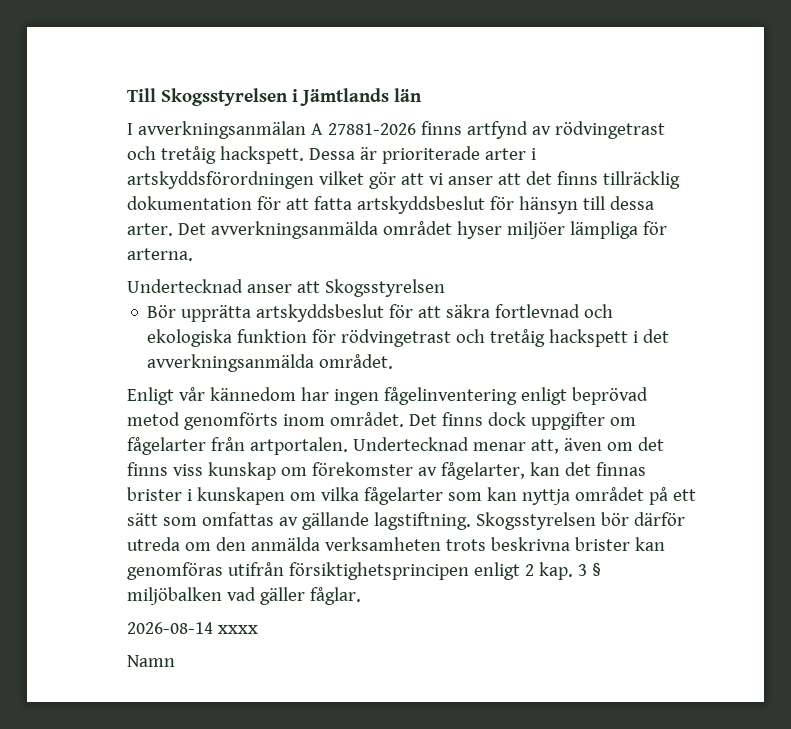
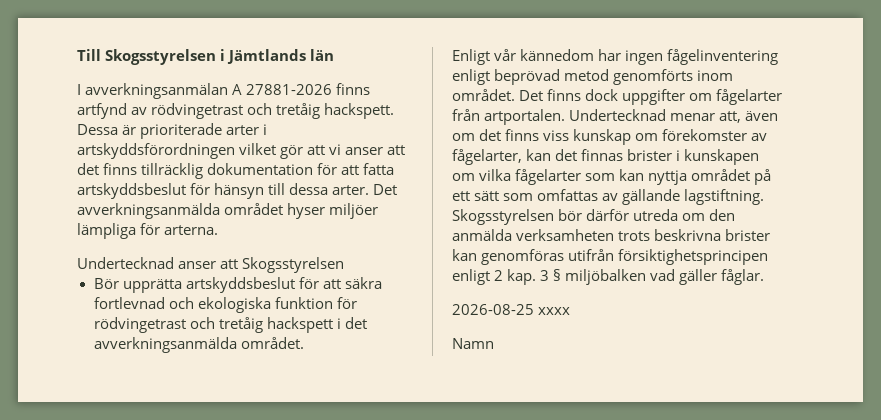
[127,622,213,634] 2026-08-14 -> [452,304,534,315] 2026-08-25

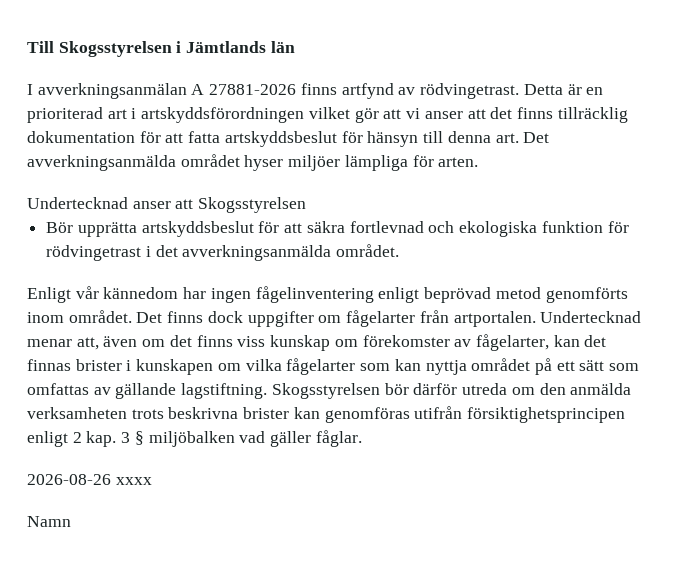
[151,103,395,119] [77,123,260,139] rödvingetrast och tretåig hackspett. Dessa är prioriterade arter -> [420,83,604,99] [27,107,127,123] rödvingetrast. Detta är en prioriterad art
[289,183,370,195] dessa arter. -> [447,131,519,143] denna art.
[164,225,219,235] arterna. -> [438,157,479,167] arten.
[189,317,333,333] och tretåig hackspett -> (142, 253) none
[452,304,534,315] 2026-08-25 -> [27,474,111,485] 2026-08-26

